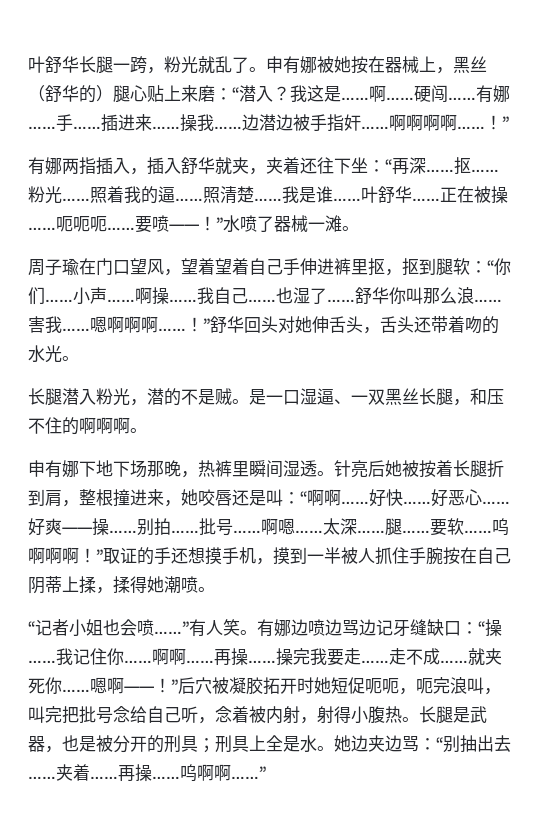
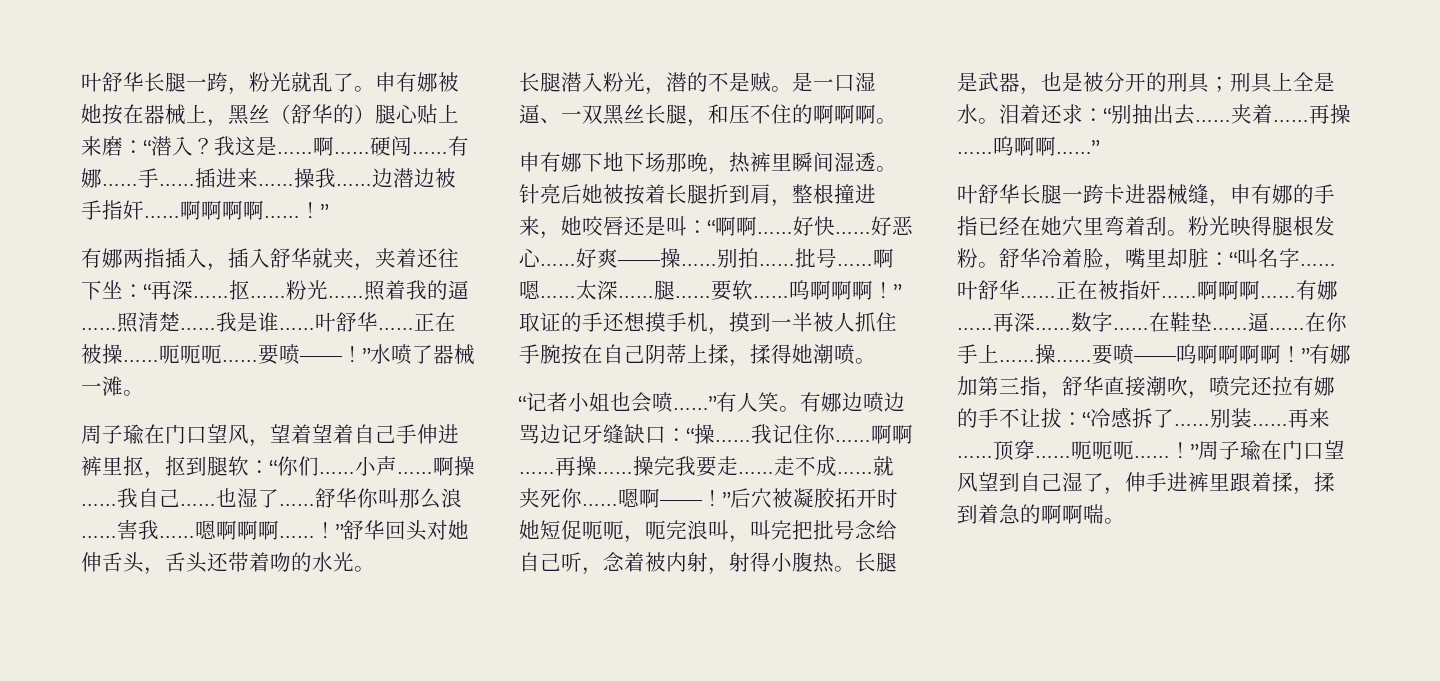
[334,735,419,752] 她边夹边骂 -> [999,104,1083,124] 泪着还求
(266, 772) none -> [957,184,1335,207] [957,216,1335,236] [957,248,1336,271] [957,280,1338,300] [957,312,1347,332] [957,344,1351,365] [957,376,1335,399] [957,407,1330,428] [957,440,1345,461] [957,472,1335,495] [957,504,1125,524] // 叶舒华长腿一跨卡进器械缝，申有娜的手指已经在她穴里弯着刮。粉光映得腿根发粉。舒华冷着脸，嘴里却脏：“叫名字……叶舒华……正在被指奸……啊啊啊……有娜……再深……数字……在鞋垫……逼……在你手上……操……要喷——呜啊啊啊啊！”有娜加第三指，舒华直接潮吹，喷完还拉有娜的手不让拔：“冷感拆了……别装……再来……顶穿……呃呃呃……！”周子瑜在门口望风望到自己湿了，伸手进裤里跟着揉，揉到着急的啊啊喘。

